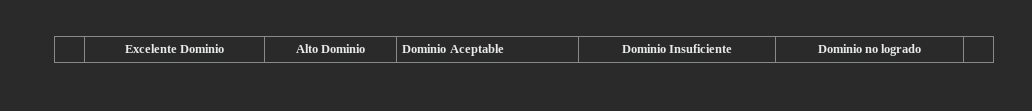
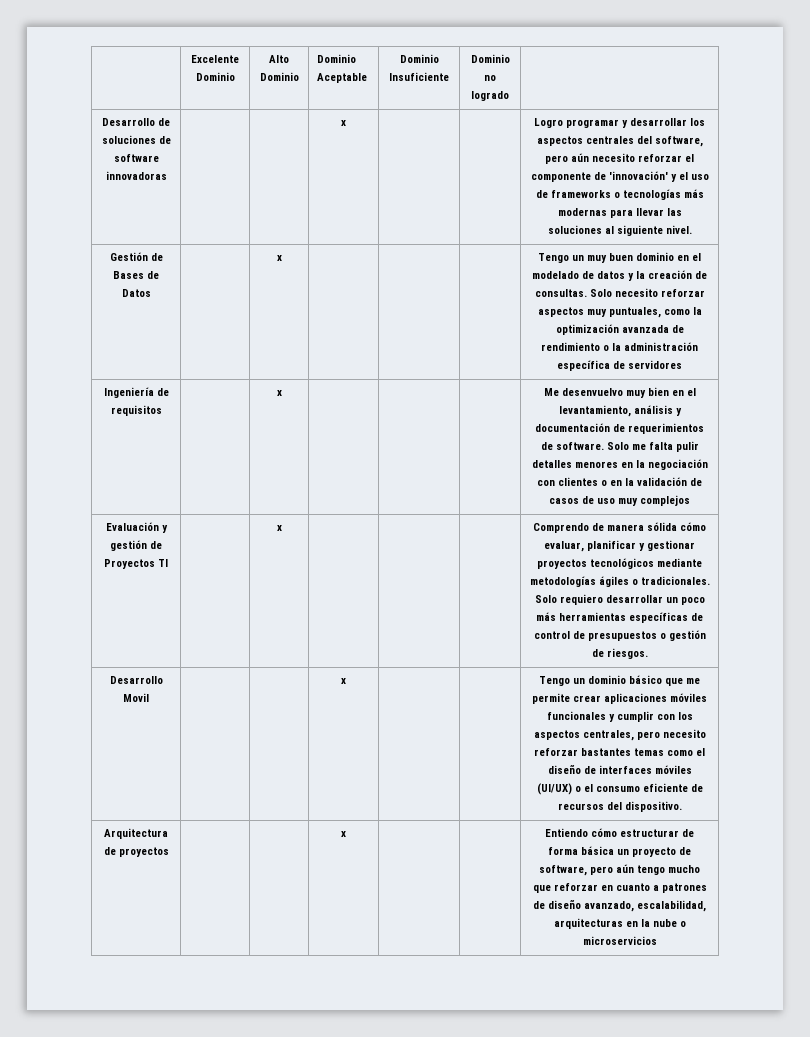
(922, 50) none -> [102,118,170,126] [101,135,171,144] [113,154,159,162] [105,171,167,180] [341,120,346,126] [534,118,705,128] [536,136,703,147] [545,153,694,164] [530,171,709,182] [535,189,704,200] [557,208,682,218] [547,225,692,236] [109,252,163,261] [113,271,159,279] [121,289,151,297] [276,255,282,261] [538,252,701,263] [532,270,707,281] [534,288,705,297] [537,307,702,318] [555,324,684,335] [541,342,698,351] [557,360,682,371] [103,387,169,398] [110,405,162,416] [276,390,282,396] [543,387,696,398] [558,405,682,417] [535,423,704,434] [540,441,699,452] [531,459,708,470] [537,477,702,486] [549,495,690,506] [105,522,168,533] [110,540,162,551] [104,559,168,569] [276,525,282,531] [533,522,706,533] [544,540,695,552] [537,558,702,569] [529,576,710,587] [534,594,705,605] [536,612,703,623] [533,630,706,641] [591,648,648,659] [109,676,163,684] [123,693,149,702] [341,678,346,684] [539,675,700,686] [532,693,707,704] [546,711,693,722] [533,729,706,741] [534,748,705,756] [547,764,692,774] [536,783,703,795] [557,801,682,812] [104,828,168,839] [103,847,169,857] [341,831,346,837] [545,828,694,837] [548,846,691,857] [539,864,700,876] [532,883,707,893] [533,899,706,912] [553,918,686,929] [582,936,657,945] // Desarrollo de soluciones de software innovadoras | | | x | | | Logro programar y desarrollar los aspectos centrales del software, pero aún necesito reforzar el componente de 'innovación' y el uso de frameworks o tecnologías más modernas para llevar las soluciones al siguiente nivel. // Gestión de Bases de Datos | | x | | | | Tengo un muy buen dominio en el modelado de datos y la creación de consultas. Solo necesito reforzar aspectos muy puntuales, como la optimización avanzada de rendimiento o la administración específica de servidores // Ingeniería de requisitos | | x | | | | Me desenvuelvo muy bien en el levantamiento, análisis y documentación de requerimientos de software. Solo me falta pulir detalles menores en la negociación con clientes o en la validación de casos de uso muy complejos // Evaluación y gestión de Proyectos TI | | x | | | | Comprendo de manera sólida cómo evaluar, planificar y gestionar proyectos tecnológicos mediante metodologías ágiles o tradicionales. Solo requiero desarrollar un poco más herramientas específicas de control de presupuestos o gestión de riesgos. // Desarrollo Movil | | | x | | | Tengo un dominio básico que me permite crear aplicaciones móviles funcionales y cumplir con los aspectos centrales, pero necesito reforzar bastantes temas como el diseño de interfaces móviles (UI/UX) o el consumo eficiente de recursos del dispositivo. // Arquitectura de proyectos | | | x | | | Entiendo cómo estructurar de forma básica un proyecto de software, pero aún tengo mucho que reforzar en cuanto a patrones de diseño avanzado, escalabilidad, arquitecturas en la nube o microservicios

